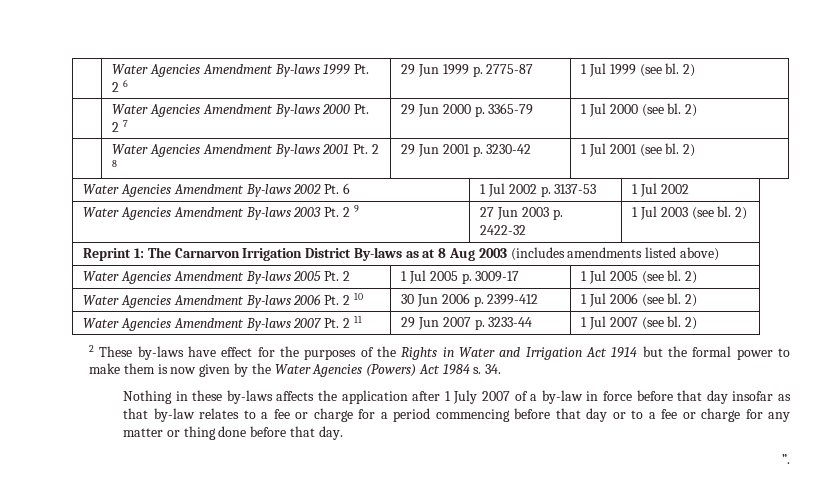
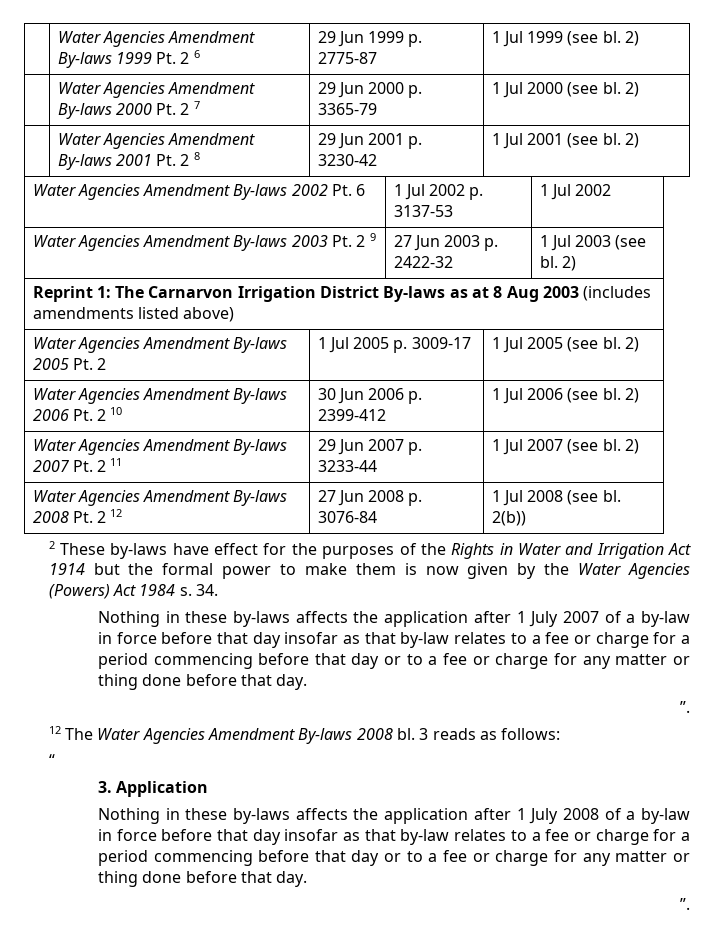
(698, 323) none -> [32,490,288,506] [32,509,123,523] [317,490,423,506] [317,511,377,523] [491,490,621,506] [491,511,526,526] // Water Agencies Amendment By-laws 2008 Pt. 2 12 | 27 Jun 2008 p. 3076-84 | 1 Jul 2008 (see bl. 2(b))
(790, 459) none -> [48,726,561,744] [48,754,55,766] [97,781,209,797] [97,808,690,824] [97,829,691,845] [97,850,690,866] [97,871,308,887] [680,898,690,910] // 12 The Water Agencies Amendment By-laws 2008 bl. 3 reads as follows: // “ // 3. Application // Nothing in these by-laws affects the application after 1 July 2008 of a by-law in force before that day insofar as that by-law relates to a fee or charge for a period commencing before that day or to a fee or charge for any matter or thing done before that day. // ”.

